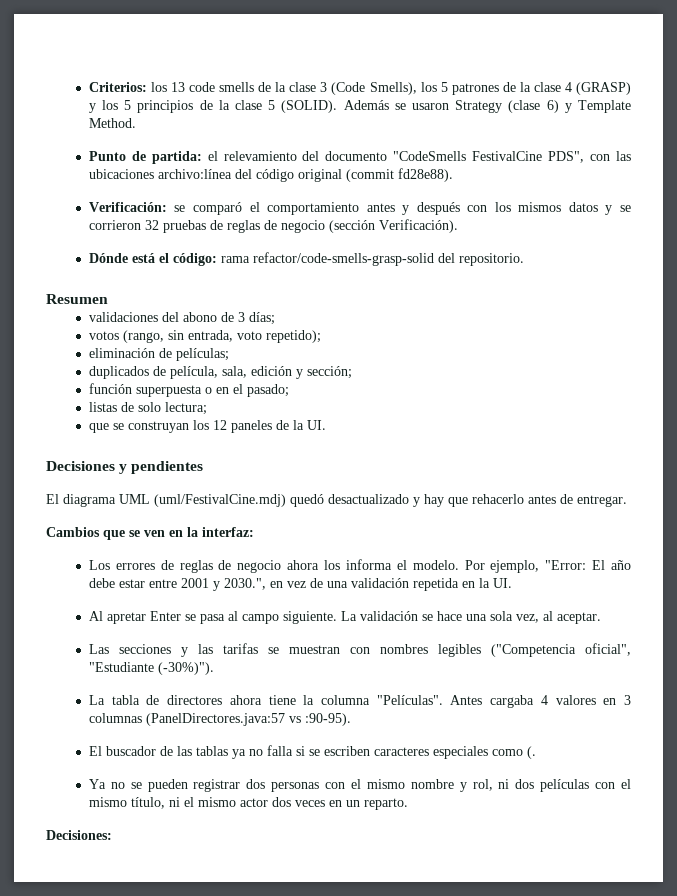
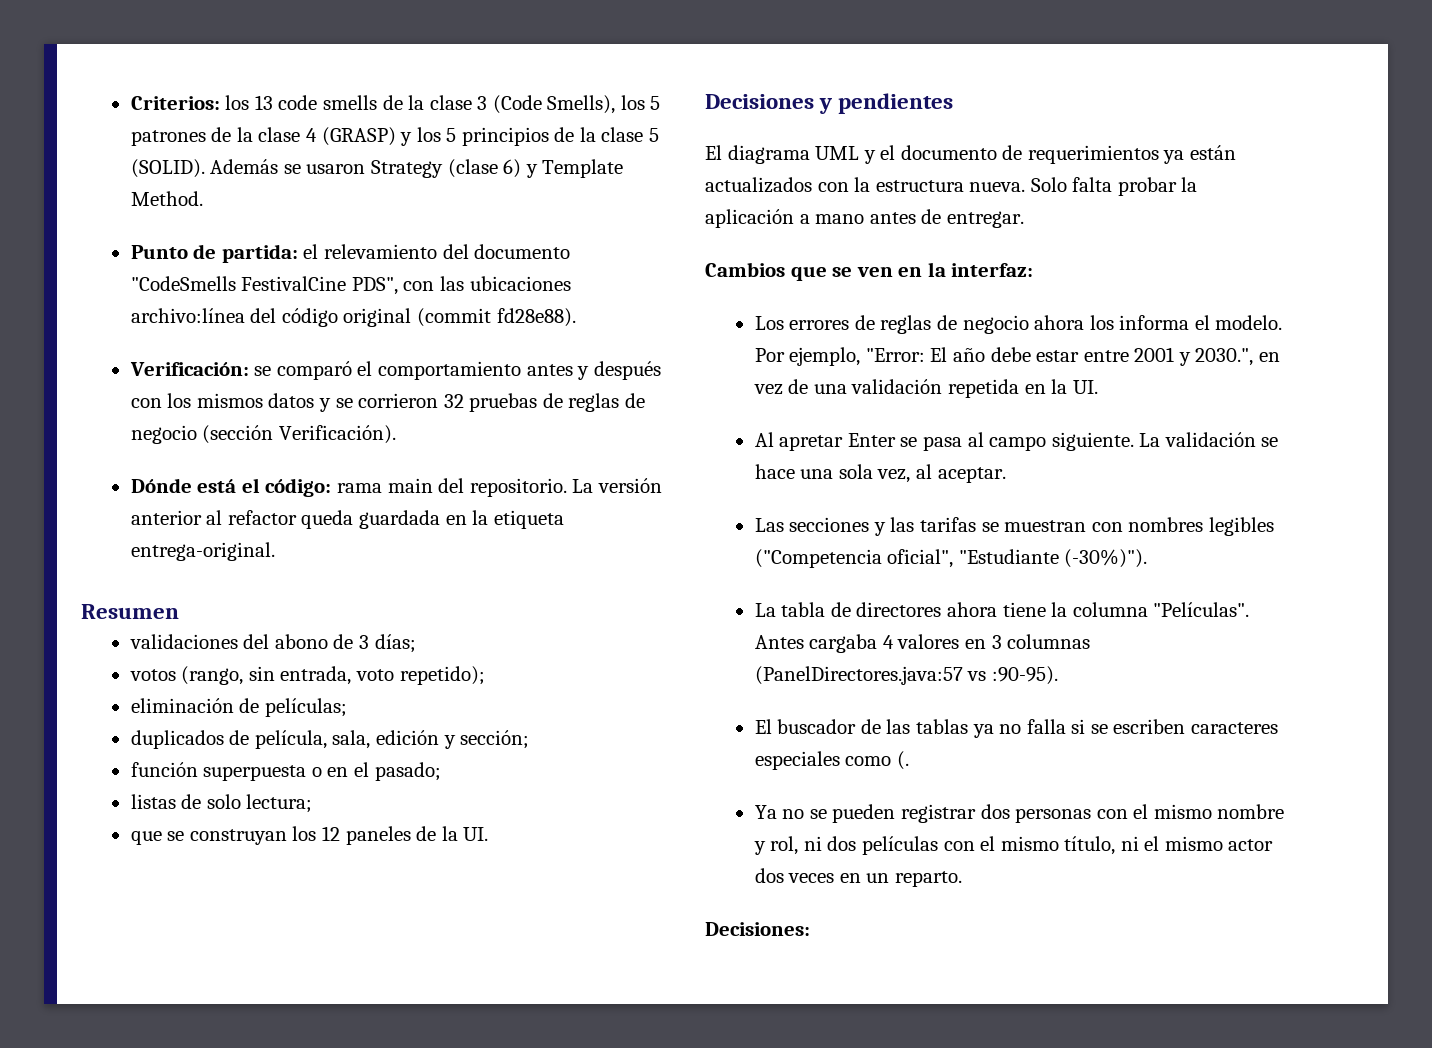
[252,252,434,266] refactor/code-smells-grasp-solid -> [387,478,433,493] main
(524, 259) none -> [572,478,662,493] [130,510,564,529] [130,542,275,561] La versión anterior al refactor queda guardada en la etiqueta entrega-original.
[154,494,524,507] (uml/FestivalCine.mdj) quedó desactualizado y hay que rehacerlo -> [863,145,1236,164] [705,177,1198,196] [705,209,865,228] y el documento de requerimientos ya están actualizados con la estructura nueva. Solo falta probar la aplicación a mano

